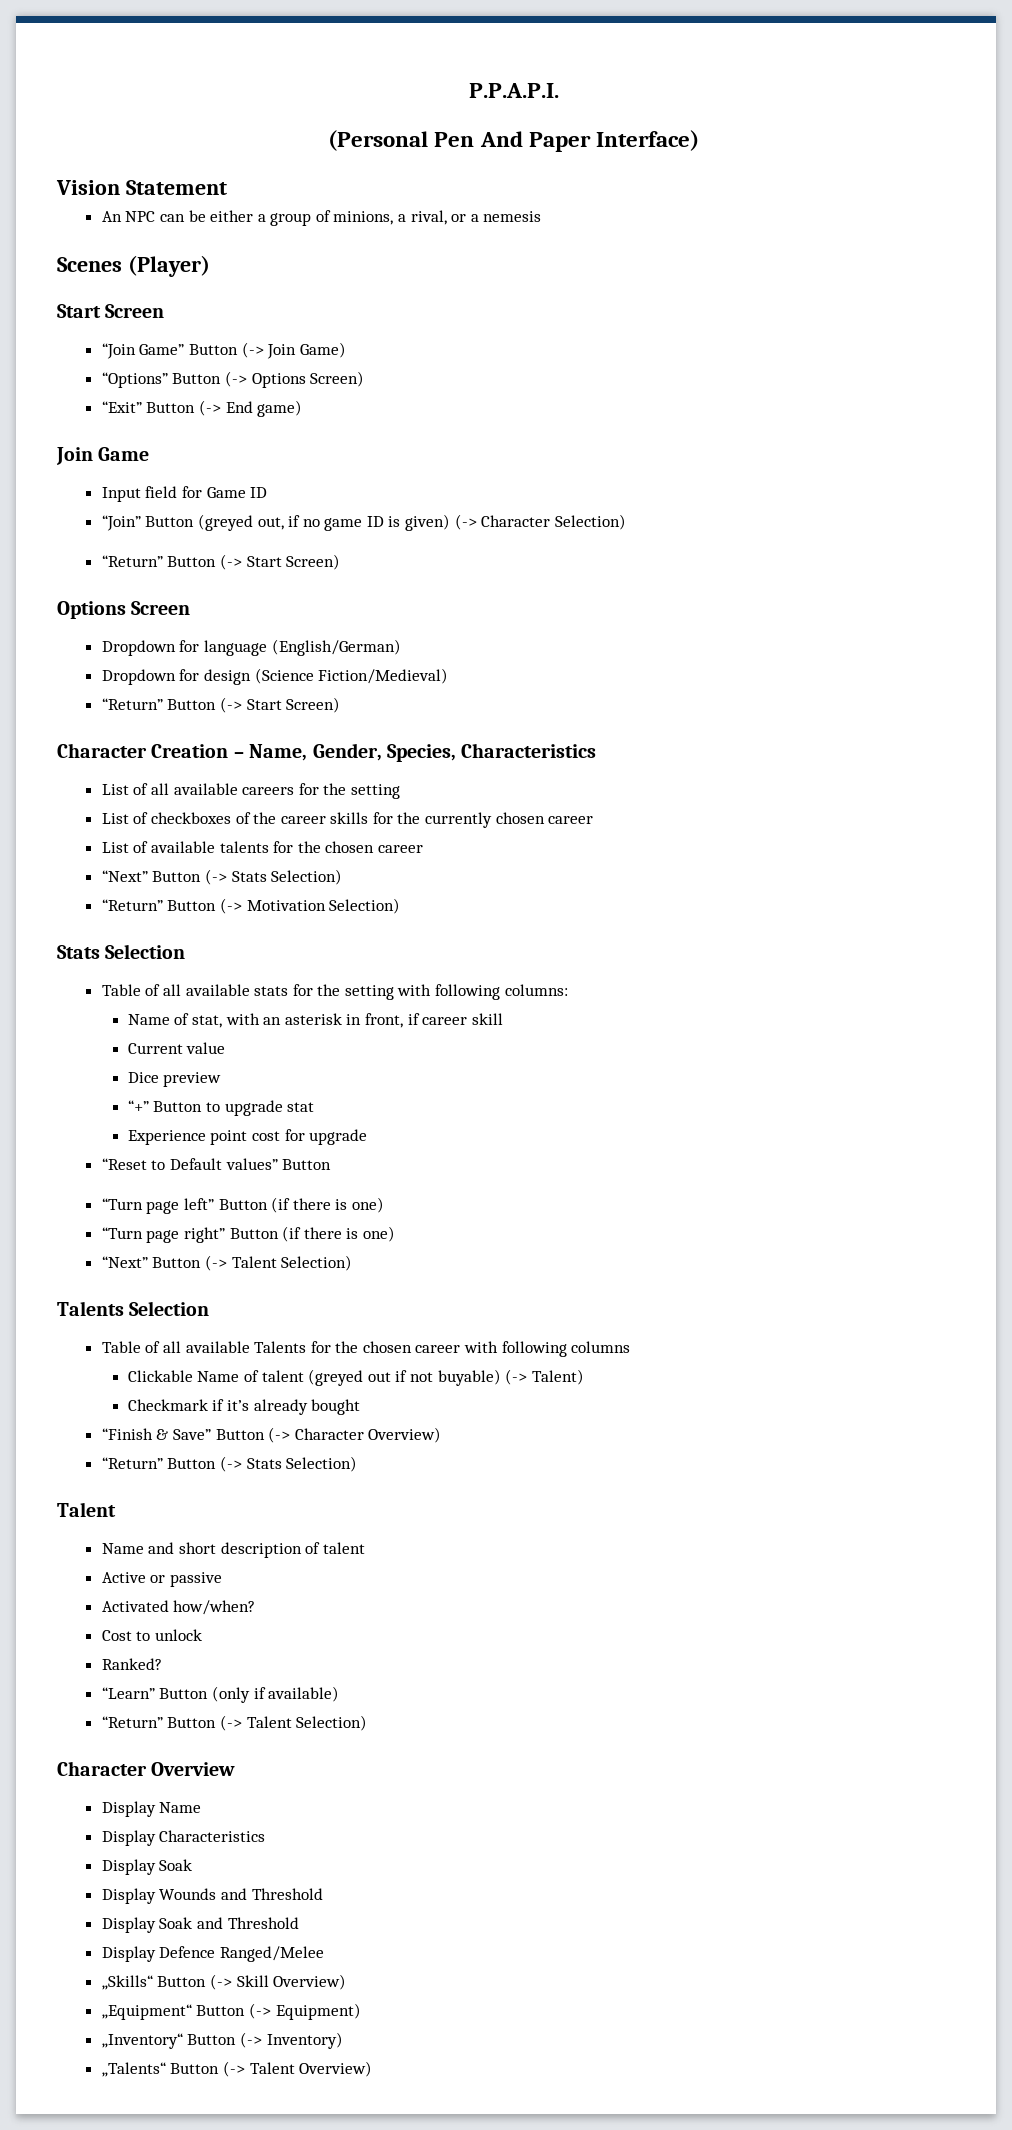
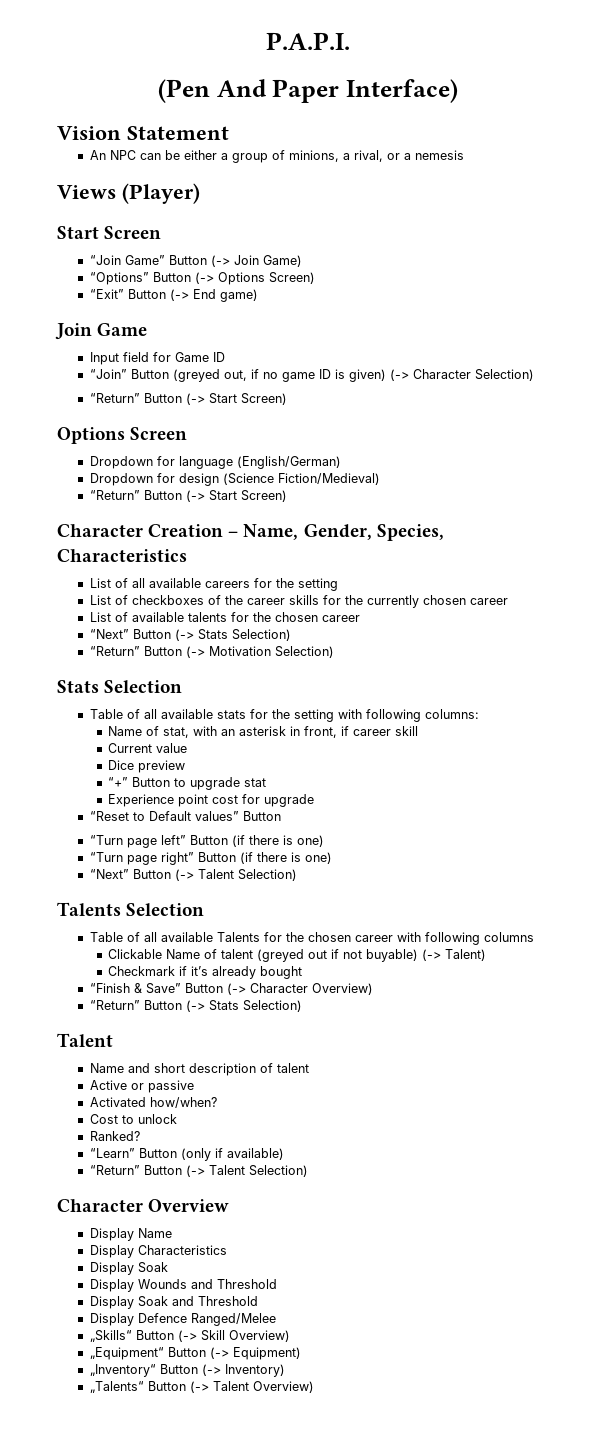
[468,83,559,98] [328,130,475,151] P.P.A.P.I. // (Personal Pen -> [266,32,350,50] [157,79,210,103] P.A.P.I. // (Pen
[57,257,122,272] Scenes -> [57,185,116,199] Views

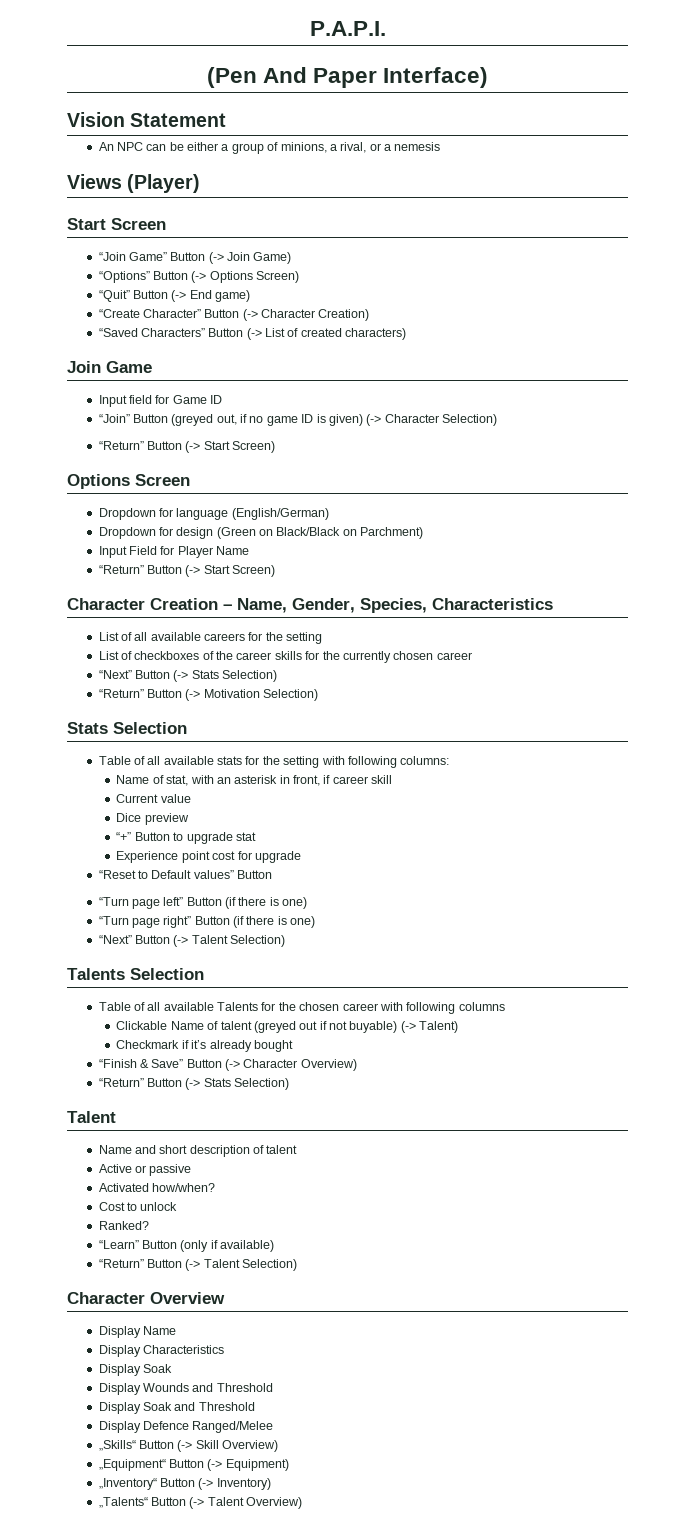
[89,289,124,299] “Exit” -> [98,290,130,302] “Quit”
(258, 295) none -> [98,309,370,321] [98,328,407,340] // “Create Character” Button (-> Character Creation) // “Saved Characters” Button (-> List of created characters)
[222,473,380,485] (Science Fiction/Medieval) -> [216,527,424,539] [98,546,250,558] (Green on Black/Black on Parchment) // Input Field for Player Name
[89,612,360,622] // List of available talents for the chosen career -> (472, 656) none

